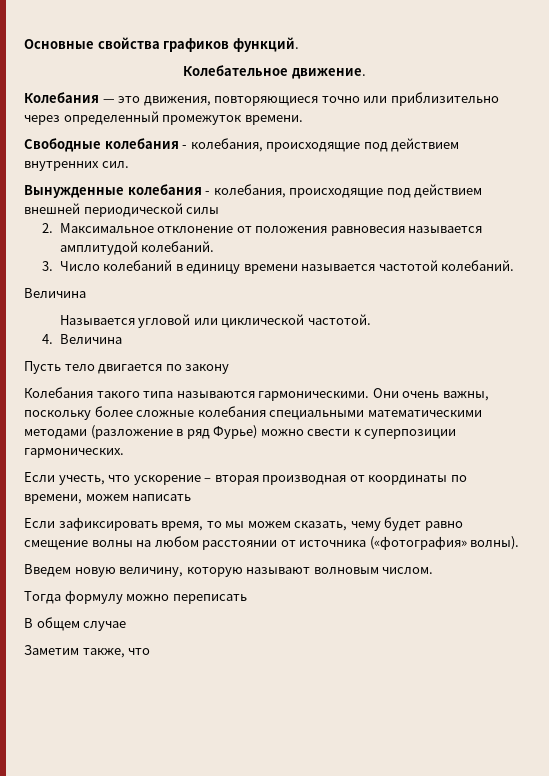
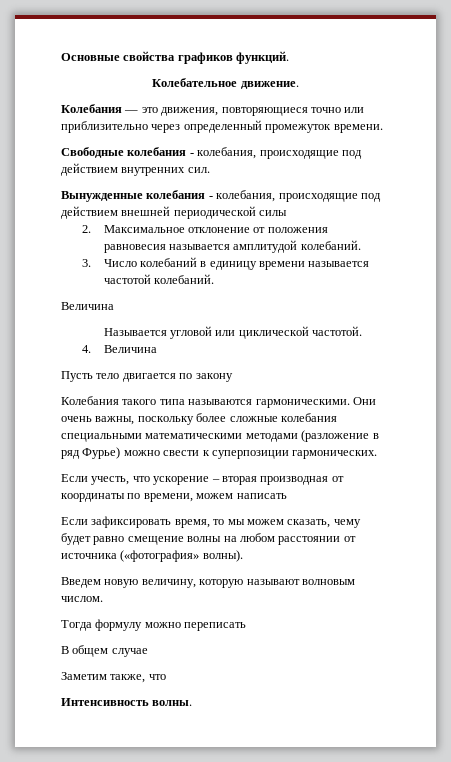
(151, 651) none -> [61,698,193,706] // Интенсивность волны.

